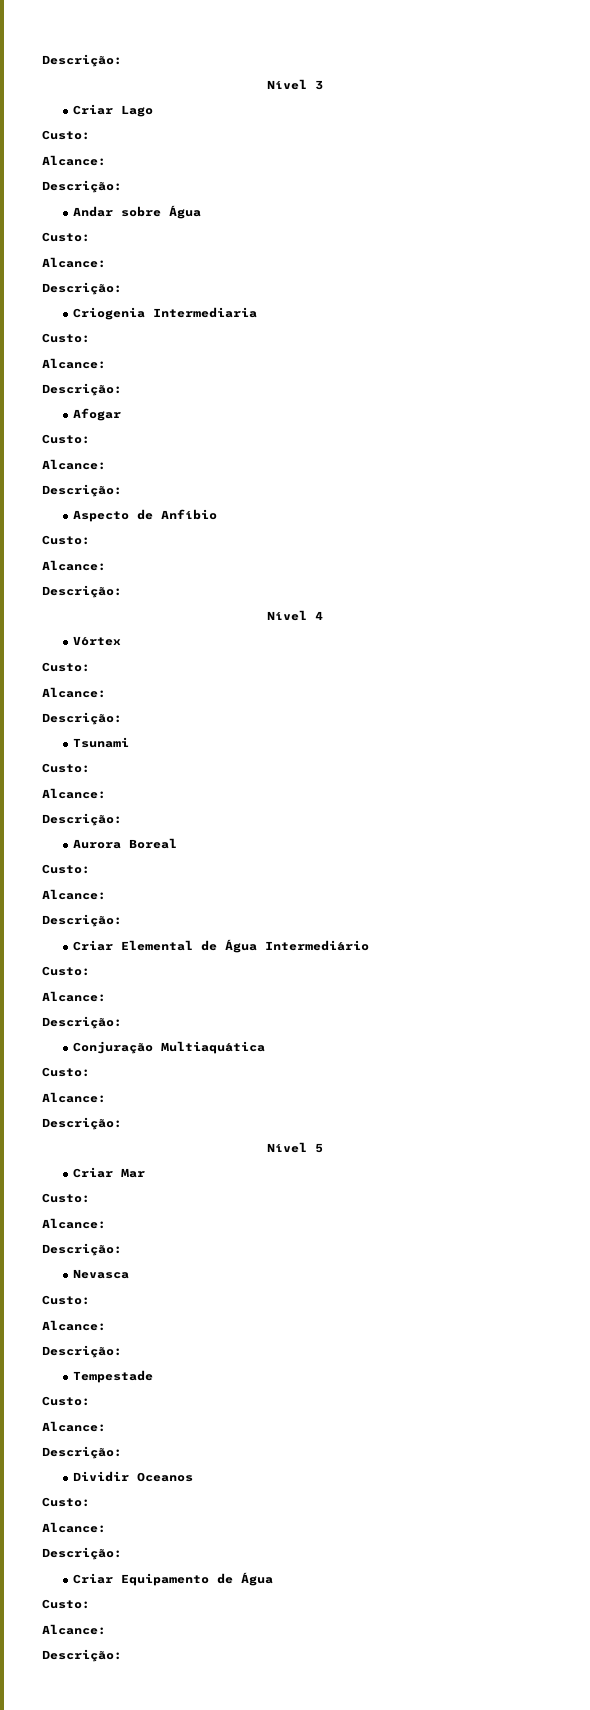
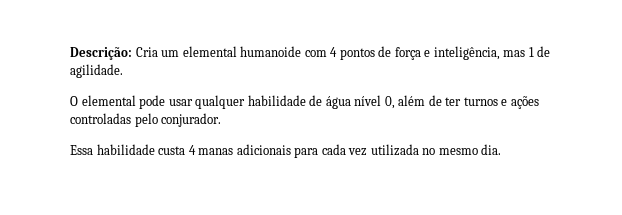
[42,54,122,67] [267,79,323,90] [73,104,154,117] [42,130,90,140] [42,155,106,166] [42,180,122,193] [73,205,202,219] [42,232,90,242] [42,257,106,268] [42,282,122,295] [73,307,258,320] [42,333,90,343] [42,358,106,369] [42,383,122,396] [73,408,122,421] [42,434,90,444] [42,459,106,470] [42,484,122,497] [73,509,218,522] [42,535,90,545] [42,560,106,571] [42,585,122,598] [267,610,323,621] [73,636,122,646] [42,662,90,672] [42,687,106,698] [42,712,122,725] [73,737,130,748] [42,763,90,773] [42,788,106,799] [42,813,122,826] [73,838,178,849] [42,864,90,874] [42,889,106,900] [42,914,122,927] [73,939,370,953] [42,966,90,976] [42,991,106,1002] [42,1016,122,1029] [73,1041,266,1054] [42,1067,90,1077] [42,1092,106,1103] [42,1117,122,1130] [267,1142,323,1153] [73,1167,146,1178] [42,1193,90,1203] [42,1218,106,1229] [42,1243,122,1256] [73,1269,130,1279] [42,1295,90,1305] [42,1320,106,1331] [42,1345,122,1358] [73,1370,154,1383] [42,1396,90,1406] [42,1421,106,1432] [42,1446,122,1459] [73,1471,194,1482] [42,1497,90,1507] [42,1522,106,1533] [42,1547,122,1560] [73,1572,274,1586] [42,1599,90,1609] [42,1624,106,1635] [42,1649,122,1662] Descrição: // Nível 3 // Criar Lago // Custo: // Alcance: // Descrição: // Andar sobre Água // Custo: // Alcance: // Descrição: // Criogenia Intermediaria // Custo: // Alcance: // Descrição: // Afogar // Custo: // Alcance: // Descrição: // Aspecto de Anfíbio // Custo: // Alcance: // Descrição: // Nível 4 // Vórtex // Custo: // Alcance: // Descrição: // Tsunami // Custo: // Alcance: // Descrição: // Aurora Boreal // Custo: // Alcance: // Descrição: // Criar Elemental de Água Intermediário // Custo: // Alcance: // Descrição: // Conjuração Multiaquática // Custo: // Alcance: // Descrição: // Nível 5 // Criar Mar // Custo: // Alcance: // Descrição: // Nevasca // Custo: // Alcance: // Descrição: // Tempestade // Custo: // Alcance: // Descrição: // Dividir Oceanos // Custo: // Alcance: // Descrição: // Criar Equipamento de Água // Custo: // Alcance: // Descrição: -> [70,46,551,60] [70,64,123,78] [70,95,539,109] [70,113,222,127] [70,144,502,158] Descrição: Cria um elemental humanoide com 4 pontos de força e inteligência, mas 1 de agilidade. // O elemental pode usar qualquer habilidade de água nível 0, além de ter turnos e ações controladas pelo conjurador. // Essa habilidade custa 4 manas adicionais para cada vez utilizada no mesmo dia.

